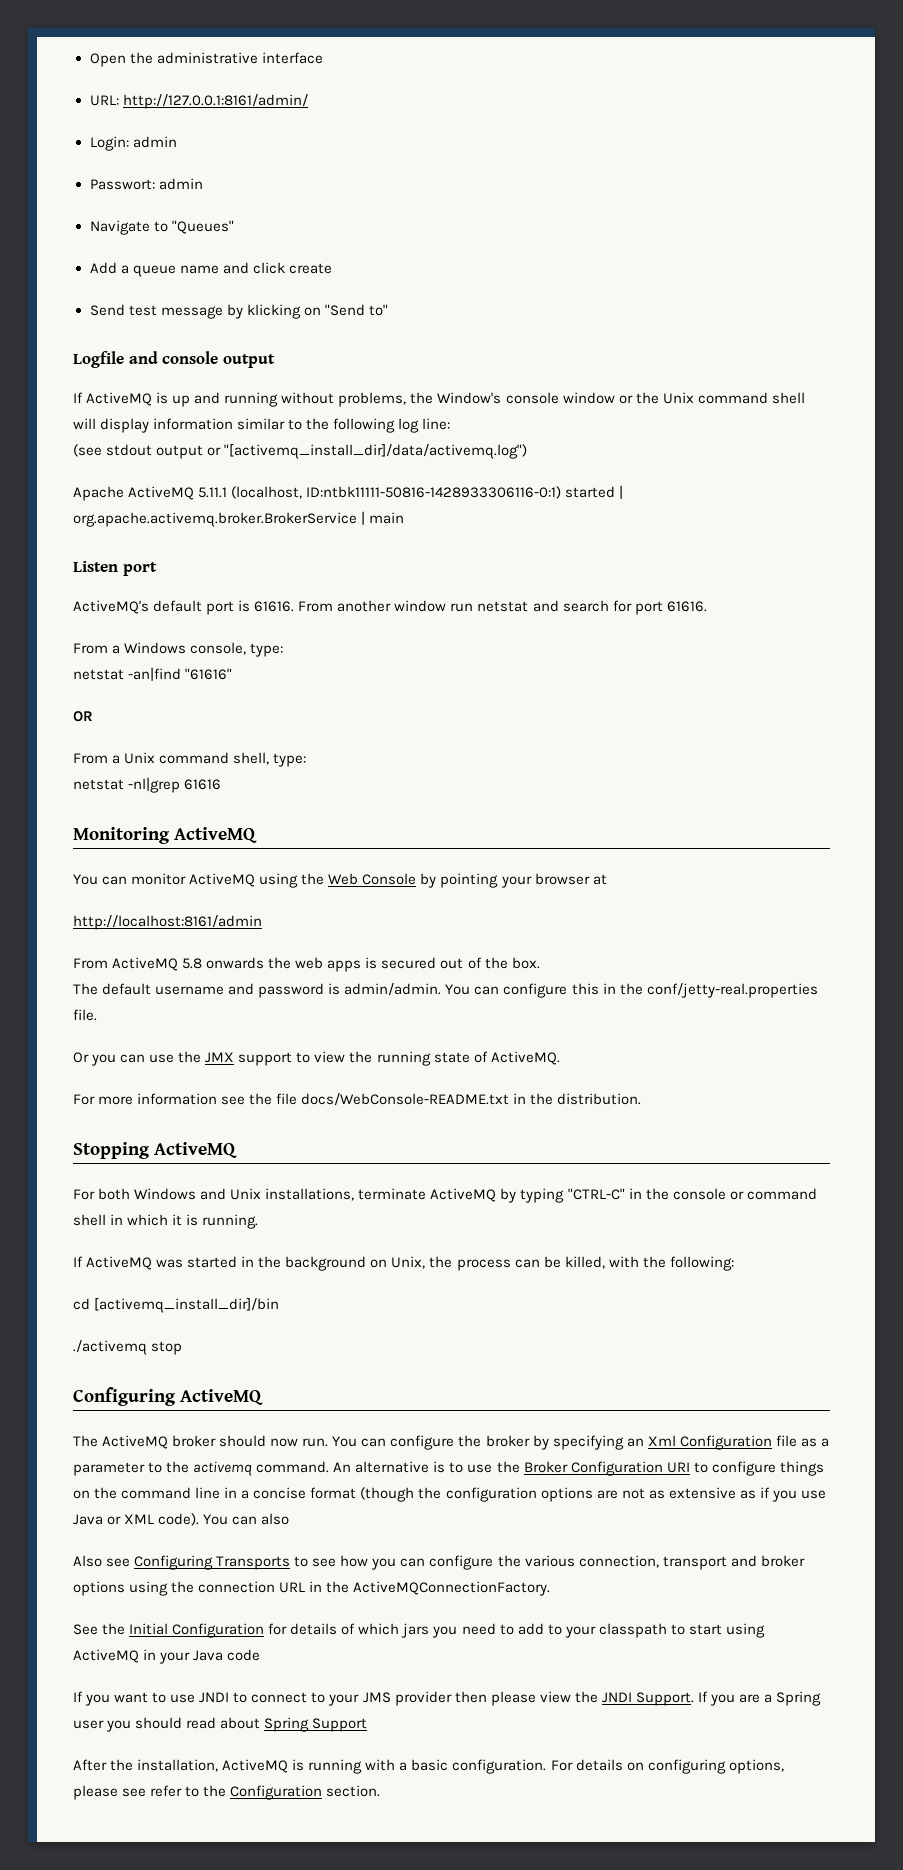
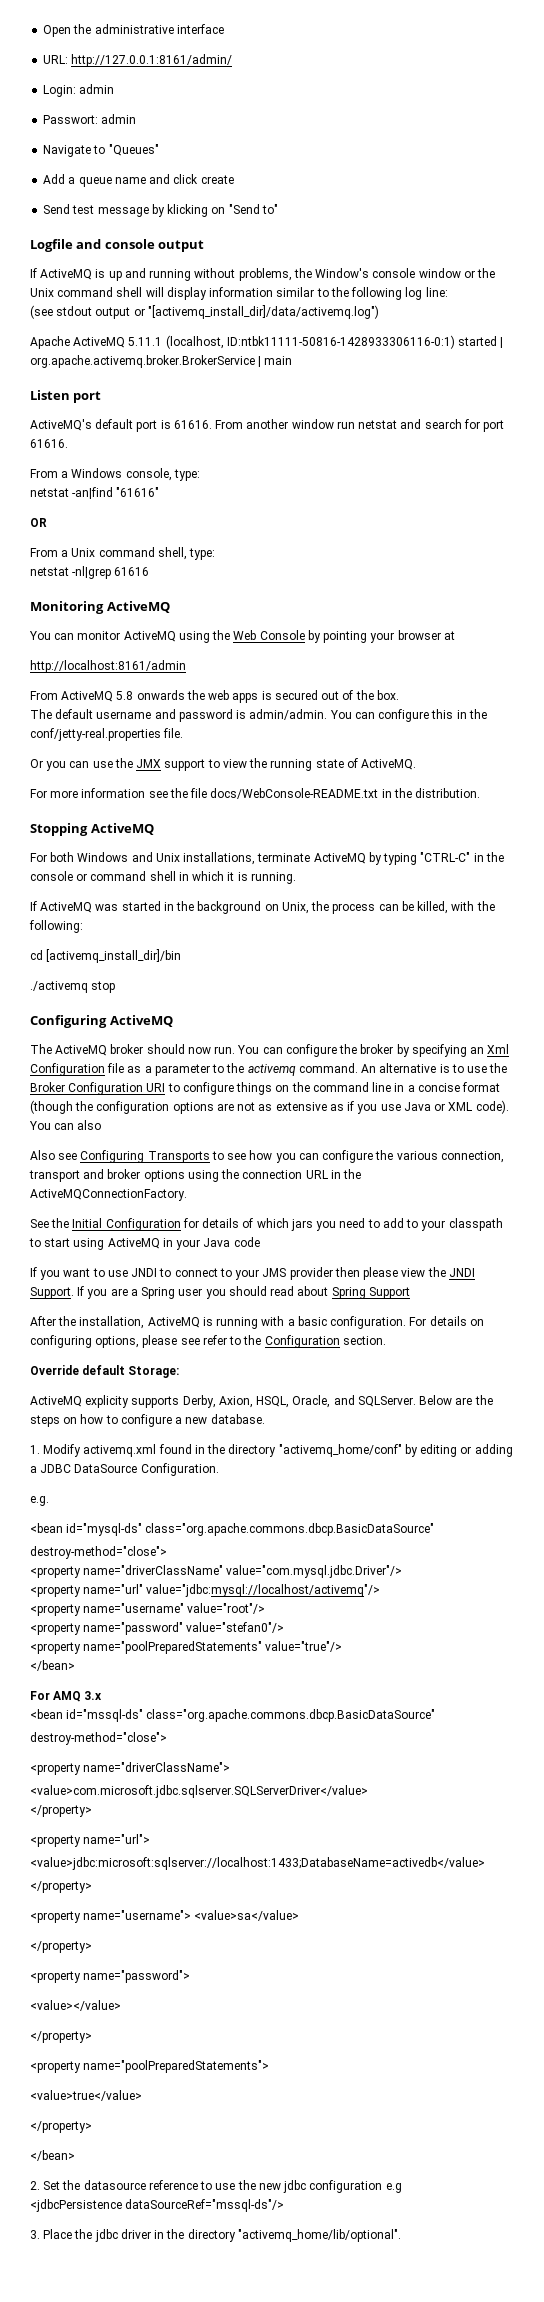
(381, 1791) none -> [30,1365,180,1378] [30,1395,493,1408] [30,1414,265,1427] [30,1444,513,1457] [30,1463,219,1476] [30,1496,49,1506] [30,1523,435,1536] [30,1546,167,1559] [30,1565,403,1578] [30,1584,381,1597] [30,1603,266,1616] [30,1622,285,1635] [30,1641,343,1654] [30,1660,75,1671] [30,1691,103,1702] [30,1709,436,1722] [30,1732,167,1745] [30,1762,231,1775] [30,1785,368,1798] [30,1805,92,1817] [30,1834,151,1847] [30,1857,485,1870] [30,1881,92,1893] [30,1910,300,1923] [30,1941,92,1953] [30,1970,191,1983] [30,2000,121,2011] [30,2031,92,2043] [30,2060,270,2073] [30,2090,142,2101] [30,2121,92,2133] [30,2150,75,2161] [30,2180,402,2193] [30,2199,285,2212] [30,2229,401,2242] // Override default Storage: // ActiveMQ explicity supports Derby, Axion, HSQL, Oracle, and SQLServer. Below are the steps on how to configure a new database. // 1. Modify activemq.xml found in the directory "activemq_home/conf" by editing or adding a JDBC DataSource Configuration. // e.g. // <bean id="mysql-ds" class="org.apache.commons.dbcp.BasicDataSource" // destroy-method="close"> // <property name="driverClassName" value="com.mysql.jdbc.Driver"/> // <property name="url" value="jdbc:mysql://localhost/activemq"/> // <property name="username" value="root"/> // <property name="password" value="stefan0"/> // <property name="poolPreparedStatements" value="true"/> // </bean> // For AMQ 3.x // <bean id="mssql-ds" class="org.apache.commons.dbcp.BasicDataSource" // destroy-method="close"> // <property name="driverClassName"> // <value>com.microsoft.jdbc.sqlserver.SQLServerDriver</value> // </property> // <property name="url"> // <value>jdbc:microsoft:sqlserver://localhost:1433;DatabaseName=activedb</value> // </property> // <property name="username"> <value>sa</value> // </property> // <property name="password"> // <value></value> // </property> // <property name="poolPreparedStatements"> // <value>true</value> // </property> // </bean> // 2. Set the datasource reference to use the new jdbc configuration e.g // <jdbcPersistence dataSourceRef="mssql-ds"/> // 3. Place the jdbc driver in the directory "activemq_home/lib/optional".

